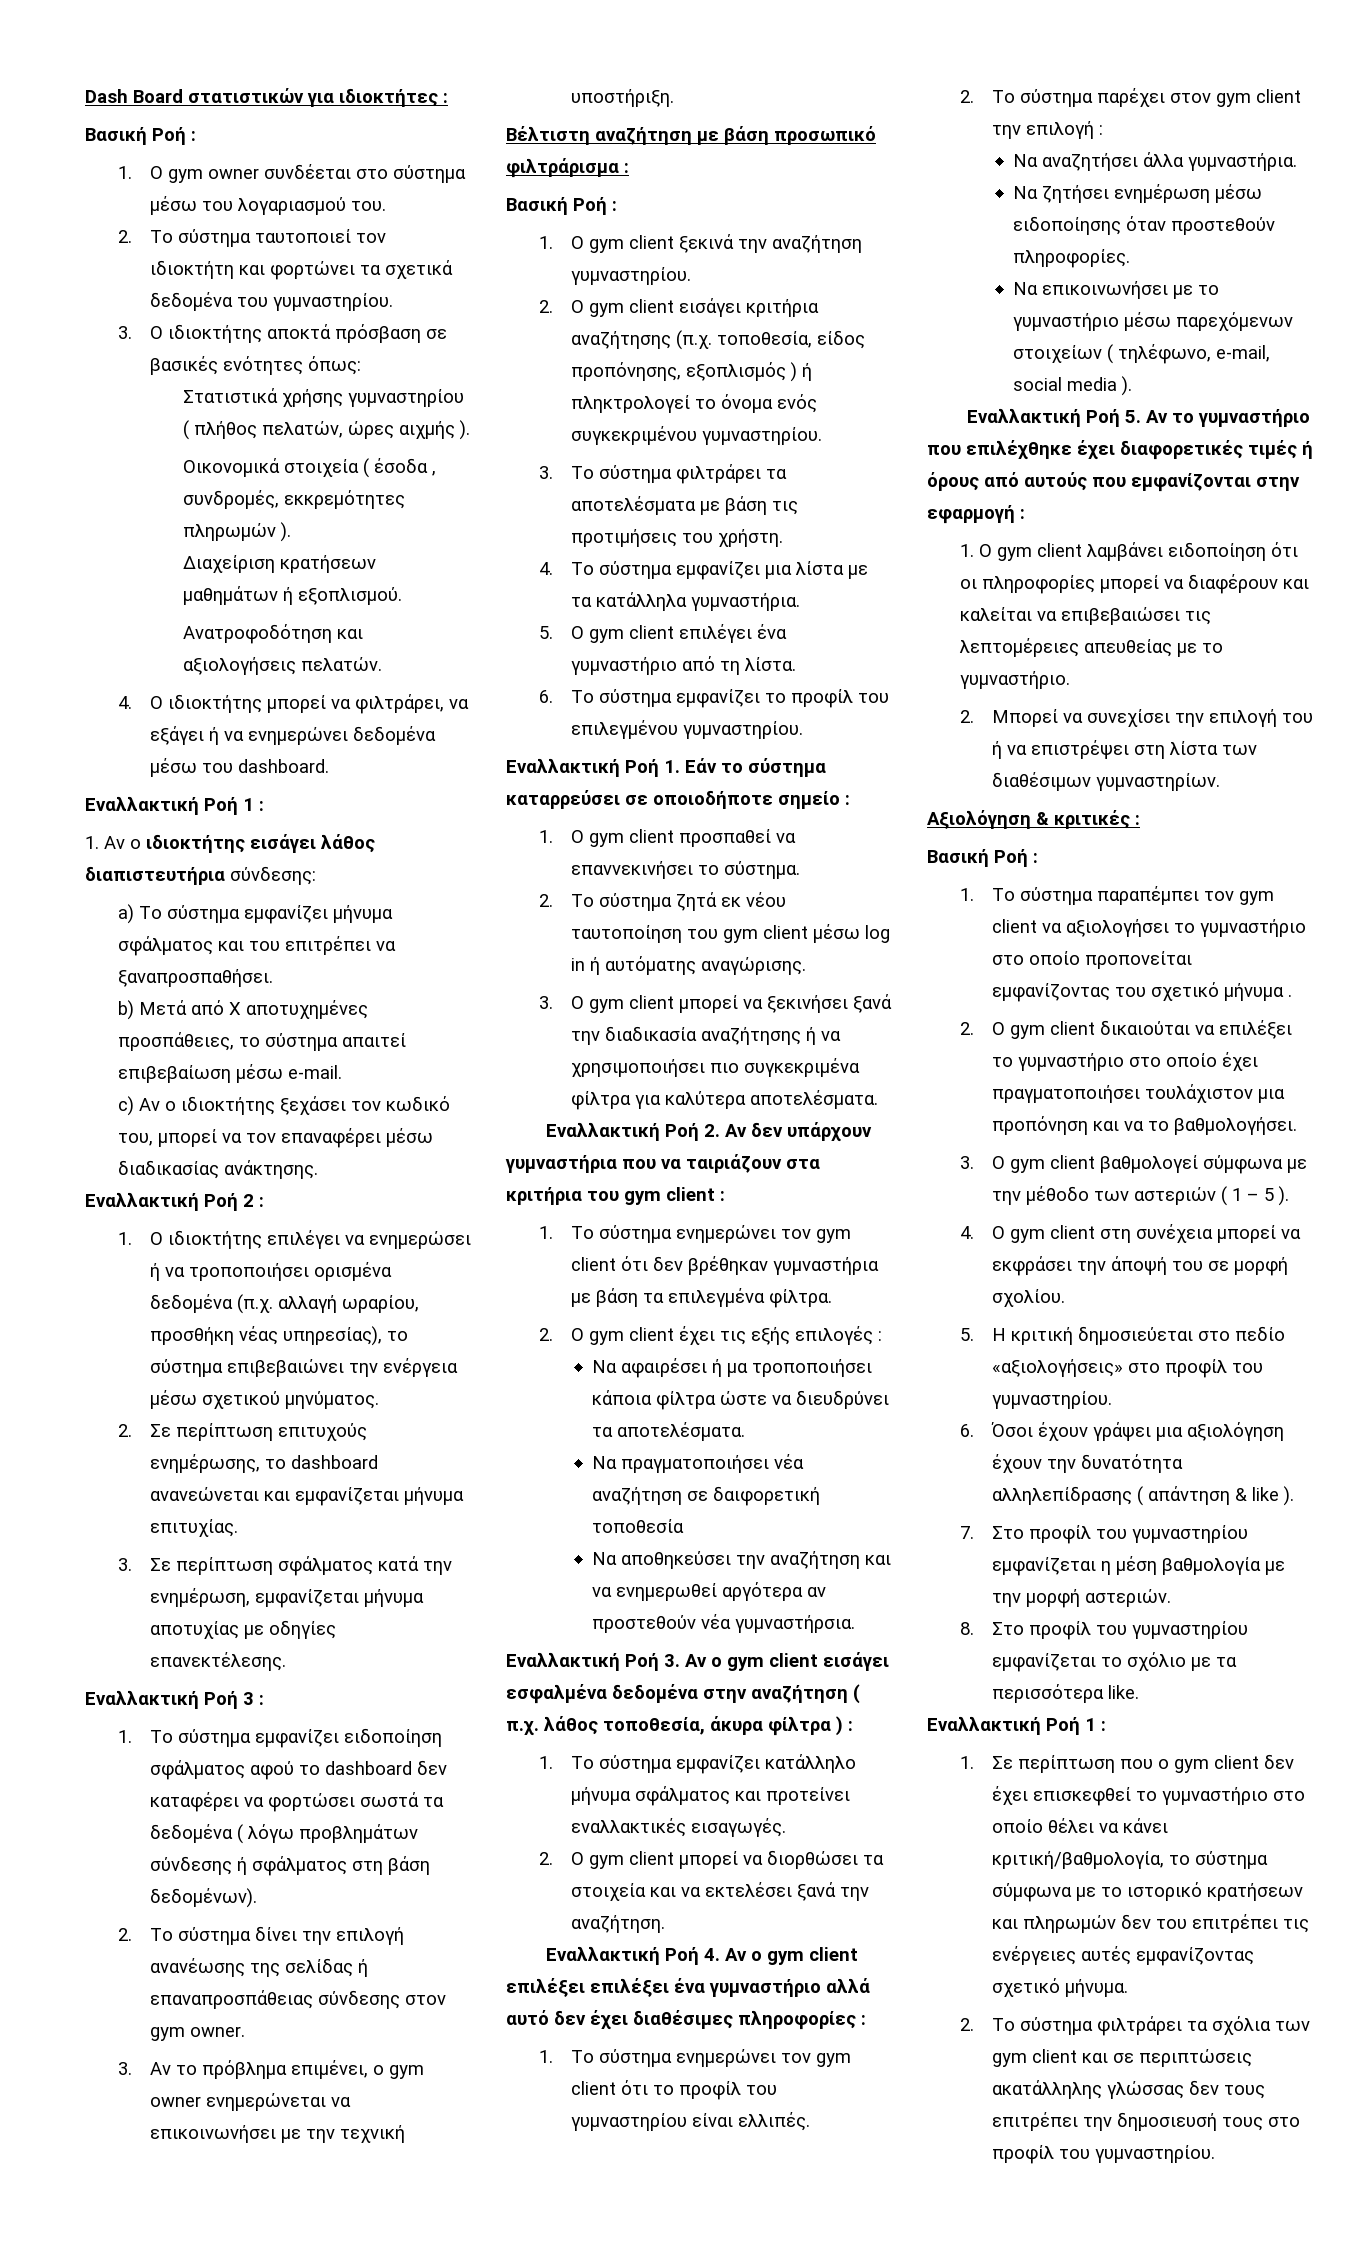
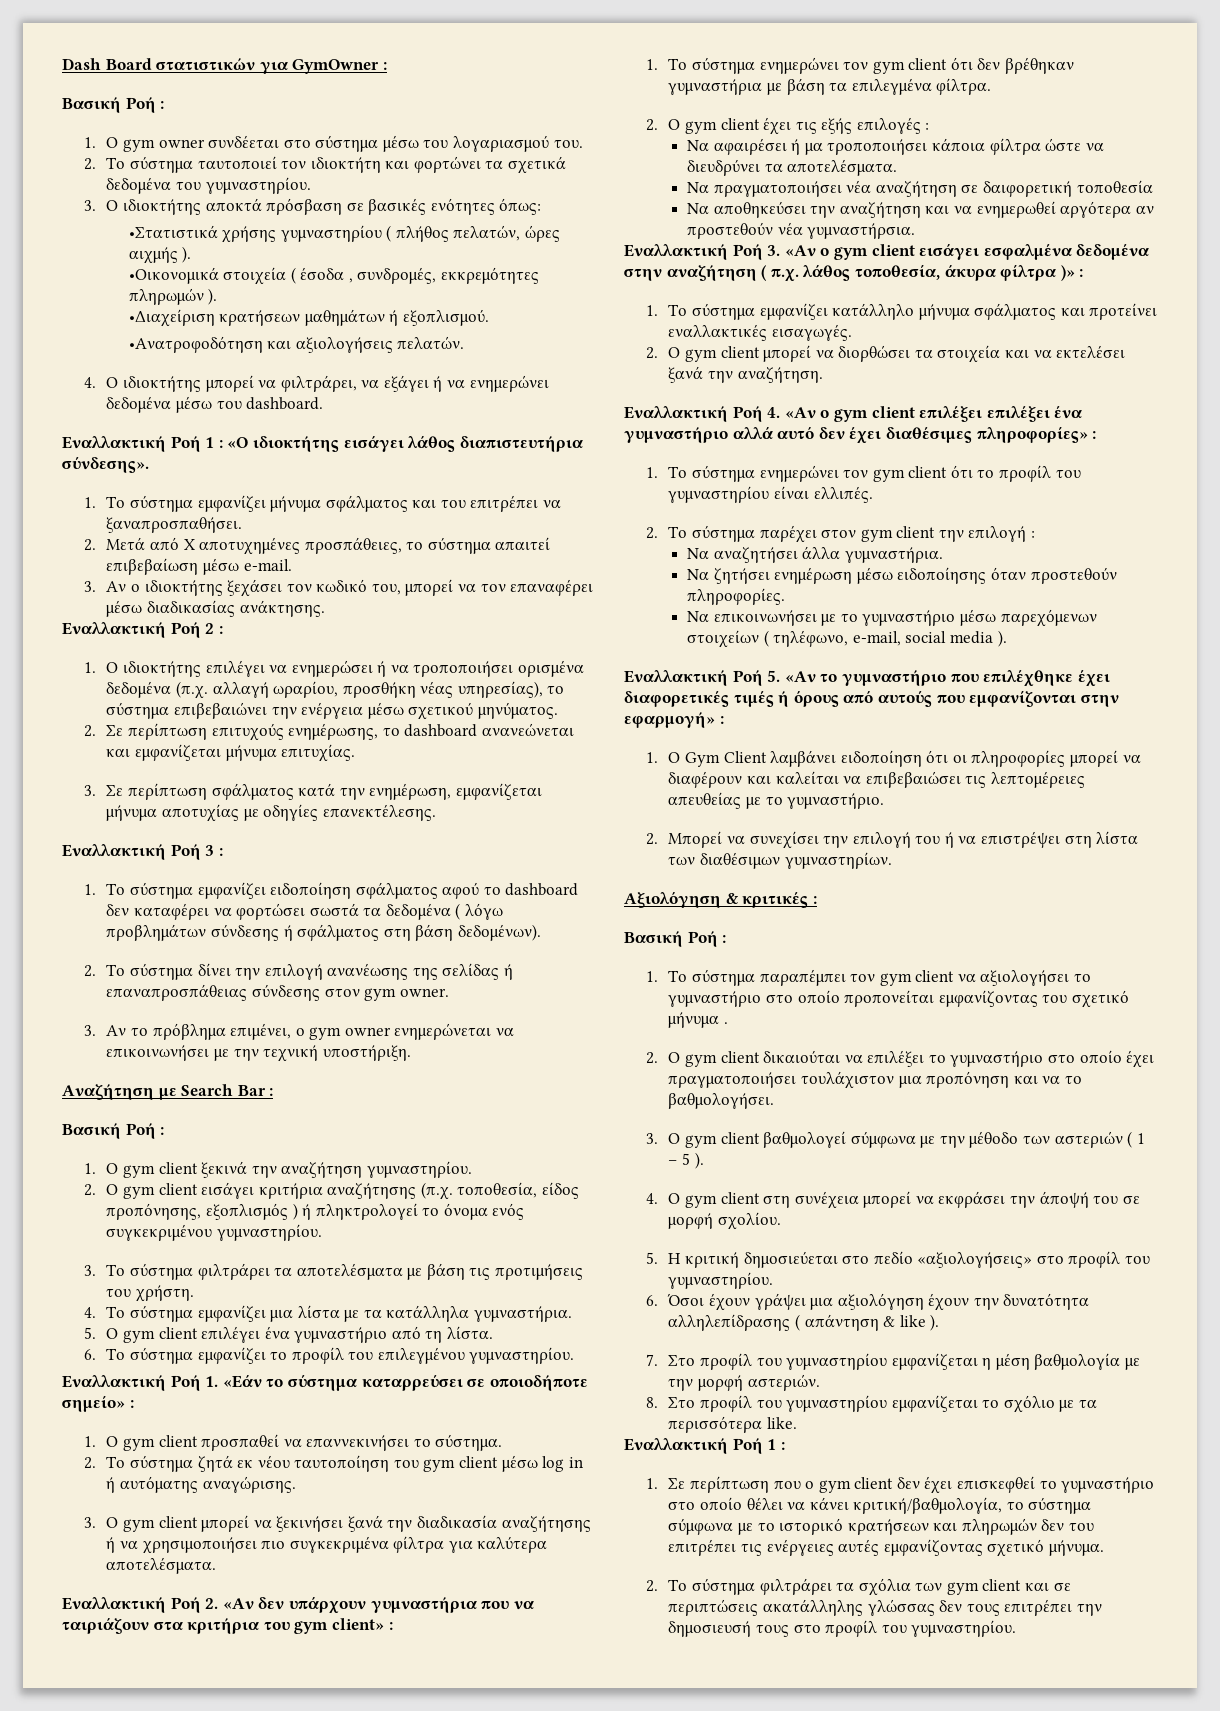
[339,88,438,107] ιδιοκτήτες -> [292,59,380,74] GymOwner
[182,388,278,403] Στατιστικά -> [128,225,218,239] •Στατιστικά
[182,458,280,477] Οικονομικά -> [128,267,219,284] •Οικονομικά
[182,555,275,573] Διαχείριση -> [128,309,215,327] •Διαχείριση
[182,624,332,644] Ανατροφοδότηση -> [128,336,263,353] •Ανατροφοδότηση
[85,836,141,849] // 1. Αν ο -> [227,437,249,448] «Ο
[230,866,316,885] [117,904,134,924] σύνδεσης: // a) -> [62,456,149,473] [84,497,97,508] σύνδεσης». // 1.
[117,1000,134,1020] b) -> [84,539,97,551] 2.
[117,1096,134,1116] c) -> [84,581,97,592] 3.
[506,126,876,145] [506,158,619,178] Βέλτιστη αναζήτηση με βάση προσωπικό φιλτράρισμα -> [62,1084,266,1100] Αναζήτηση με Search Bar
[685,758,717,773] Εάν -> [222,1374,262,1388] «Εάν
[778,791,840,809] σημείο -> [62,1395,125,1412] σημείο»
[724,1124,747,1137] Αν -> [222,1598,254,1610] «Αν
[666,1187,715,1201] client -> [331,1618,384,1630] client»
[685,1654,707,1667] Αν -> [784,245,816,257] «Αν
[836,1716,843,1736] ) -> [1060,265,1075,281] )»
[724,1948,747,1961] Αν -> [784,407,816,419] «Αν
[738,2010,856,2030] πληροφορίες -> [976,426,1088,443] πληροφορίες»
[1145,410,1168,423] Αν -> [784,671,816,683] «Αν
[927,505,1025,524] [959,543,1082,561] εφαρμογή : // 1. Ο gym client -> [624,712,724,728] [646,751,767,767] εφαρμογή» : // 1. Ο Gym Client

